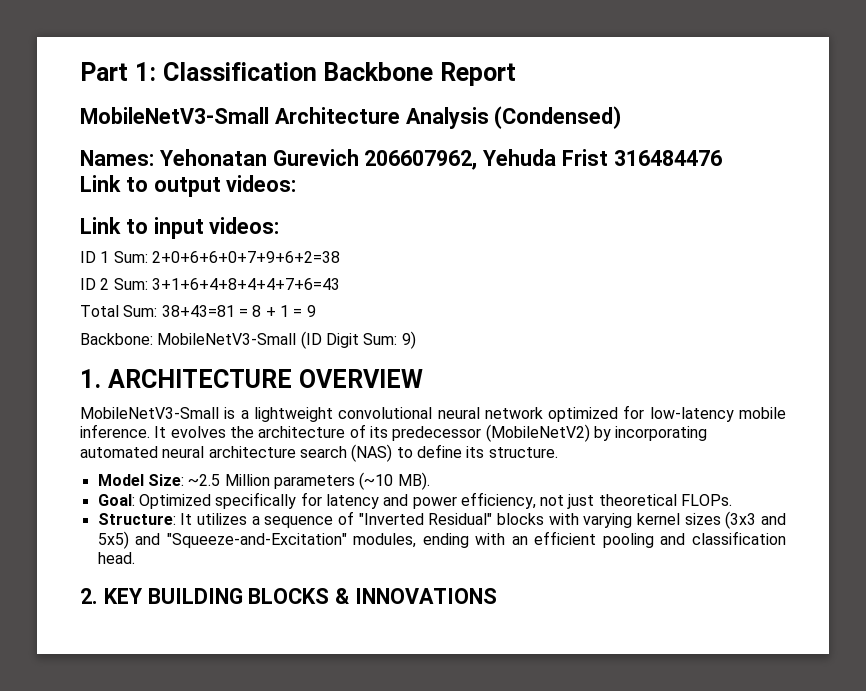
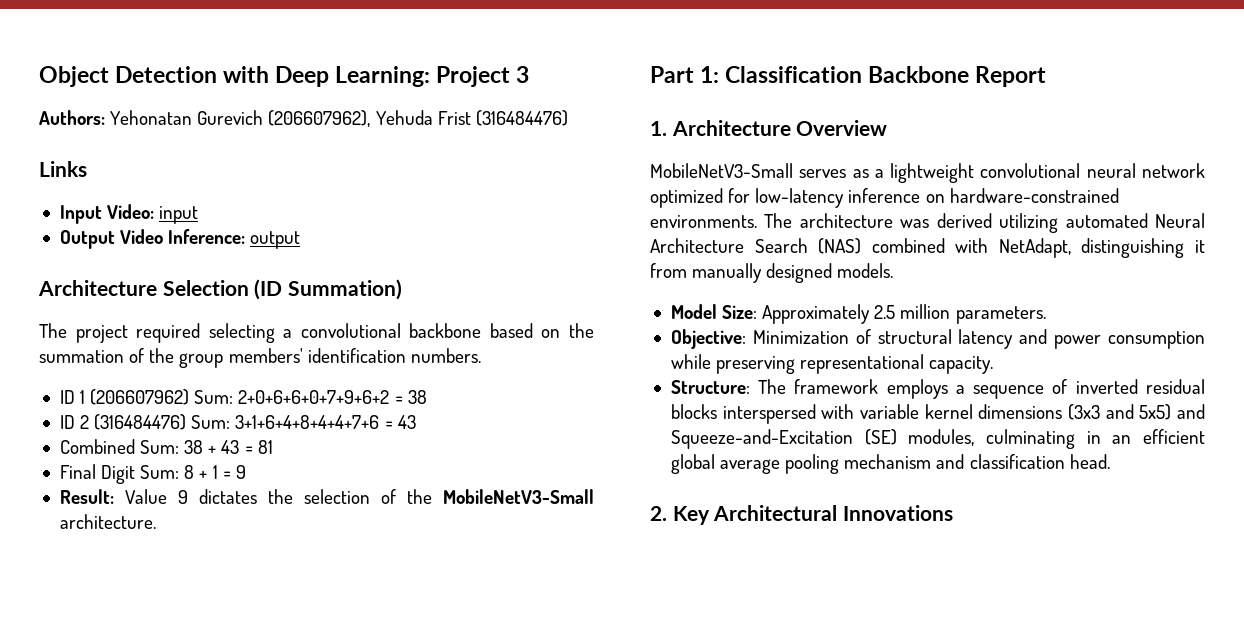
(80, 71) none -> [39,66,530,87] [39,110,568,127] [39,161,87,177] [59,204,199,224] [59,229,301,249] [38,279,403,300] [39,323,594,343] [39,348,481,368] [59,389,427,405] [59,414,416,430] [59,439,273,454] [59,464,246,484] [59,489,594,504] [59,514,156,529] Object Detection with Deep Learning: Project 3 // Authors: Yehonatan Gurevich (206607962), Yehuda Frist (316484476) // Links // Input Video: input // Output Video Inference: output // Architecture Selection (ID Summation) // The project required selecting a convolutional backbone based on the summation of the group members' identification numbers. // ID 1 (206607962) Sum: 2+0+6+6+0+7+9+6+2 = 38 // ID 2 (316484476) Sum: 3+1+6+4+8+4+4+7+6 = 43 // Combined Sum: 38 + 43 = 81 // Final Digit Sum: 8 + 1 = 9 // Result: Value 9 dictates the selection of the MobileNetV3-Small architecture. //
[80,106,622,129] [80,149,722,170] [80,175,297,197] [80,217,280,239] [80,251,340,263] [80,278,340,290] [80,305,316,317] [80,331,416,349] [80,369,423,388] [80,407,236,419] MobileNetV3-Small Architecture Analysis (Condensed) // Names: Yehonatan Gurevich 206607962, Yehuda Frist 316484476 // Link to output videos: // Link to input videos: // ID 1 Sum: 2+0+6+6+0+7+9+6+2=38 // ID 2 Sum: 3+1+6+4+8+4+4+7+6=43 // Total Sum: 38+43=81 = 8 + 1 = 9 // Backbone: MobileNetV3-Small (ID Digit Sum: 9) // 1. ARCHITECTURE OVERVIEW // MobileNetV3-Small is -> [650,120,888,136] [650,163,869,178] 1. Architecture Overview // MobileNetV3-Small serves as
[739,407,786,419] [80,424,708,442] [80,444,558,462] [97,472,430,490] [97,492,733,509] [97,511,786,529] [97,531,654,549] mobile inference. It evolves the architecture of its predecessor (MobileNetV2) by incorporating automated neural architecture search (NAS) to define its structure. // Model Size: ~2.5 Million parameters (~10 MB). // Goal: Optimized specifically for latency and power efficiency, not just theoretical FLOPs. // Structure: It utilizes a sequence of "Inverted Residual" blocks with varying kernel sizes (3x3 and 5x5) and "Squeeze-and-Excitation" modules, ending with an efficient pooling -> [848,188,1119,203] [650,213,1205,233] [650,238,1205,258] [650,263,894,283] [670,304,1046,324] [670,329,1205,349] [670,354,994,374] [670,379,1205,399] [670,404,1205,424] [670,429,1205,449] [670,454,932,474] inference on hardware-constrained environments. The architecture was derived utilizing automated Neural Architecture Search (NAS) combined with NetAdapt, distinguishing it from manually designed models. // Model Size: Approximately 2.5 million parameters. // Objective: Minimization of structural latency and power consumption while preserving representational capacity. // Structure: The framework employs a sequence of inverted residual blocks interspersed with variable kernel dimensions (3x3 and 5x5) and Squeeze-and-Excitation (SE) modules, culminating in an efficient global average pooling mechanism
[103,588,498,604] KEY BUILDING BLOCKS & INNOVATIONS -> [672,505,954,525] Key Architectural Innovations

